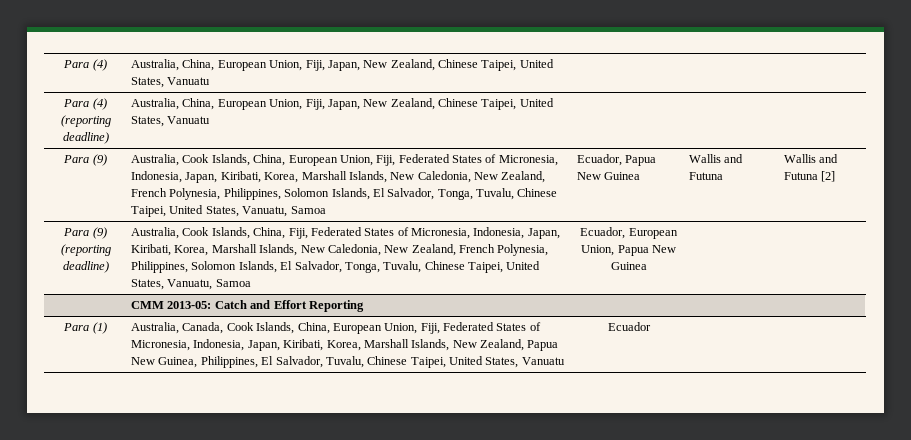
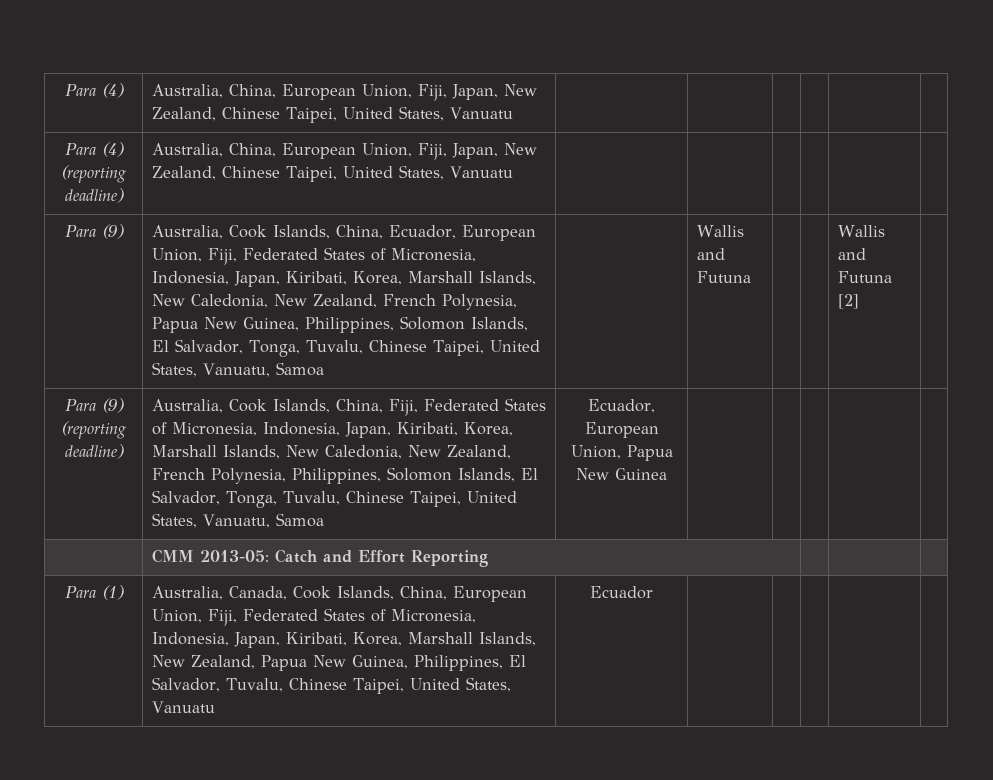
(286, 160) none -> [388,225,456,239] Ecuador,
(221, 194) none -> [151,317,299,333] Papua New Guinea,
[577,154,657,166] [577,172,641,180] Ecuador, Papua New Guinea -> (324, 369) none

